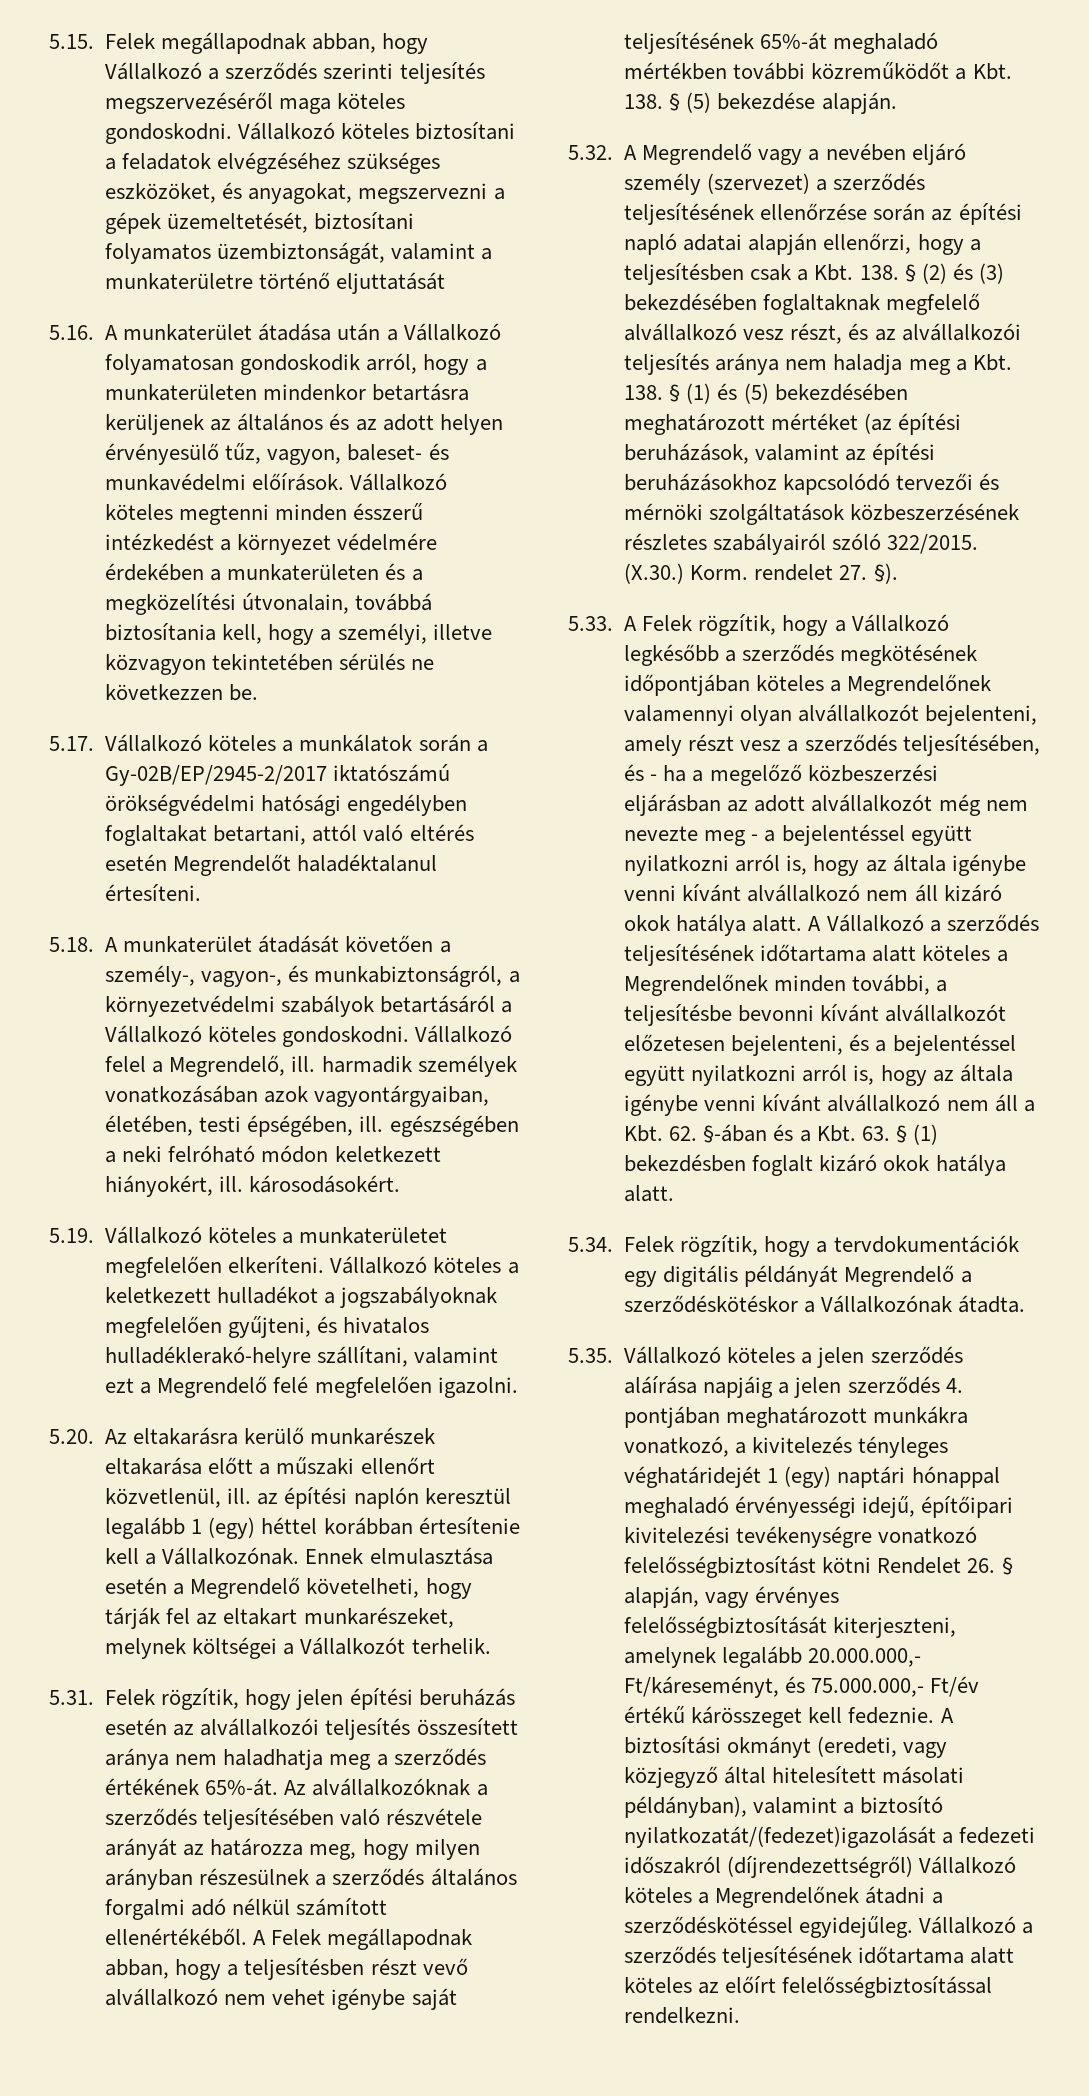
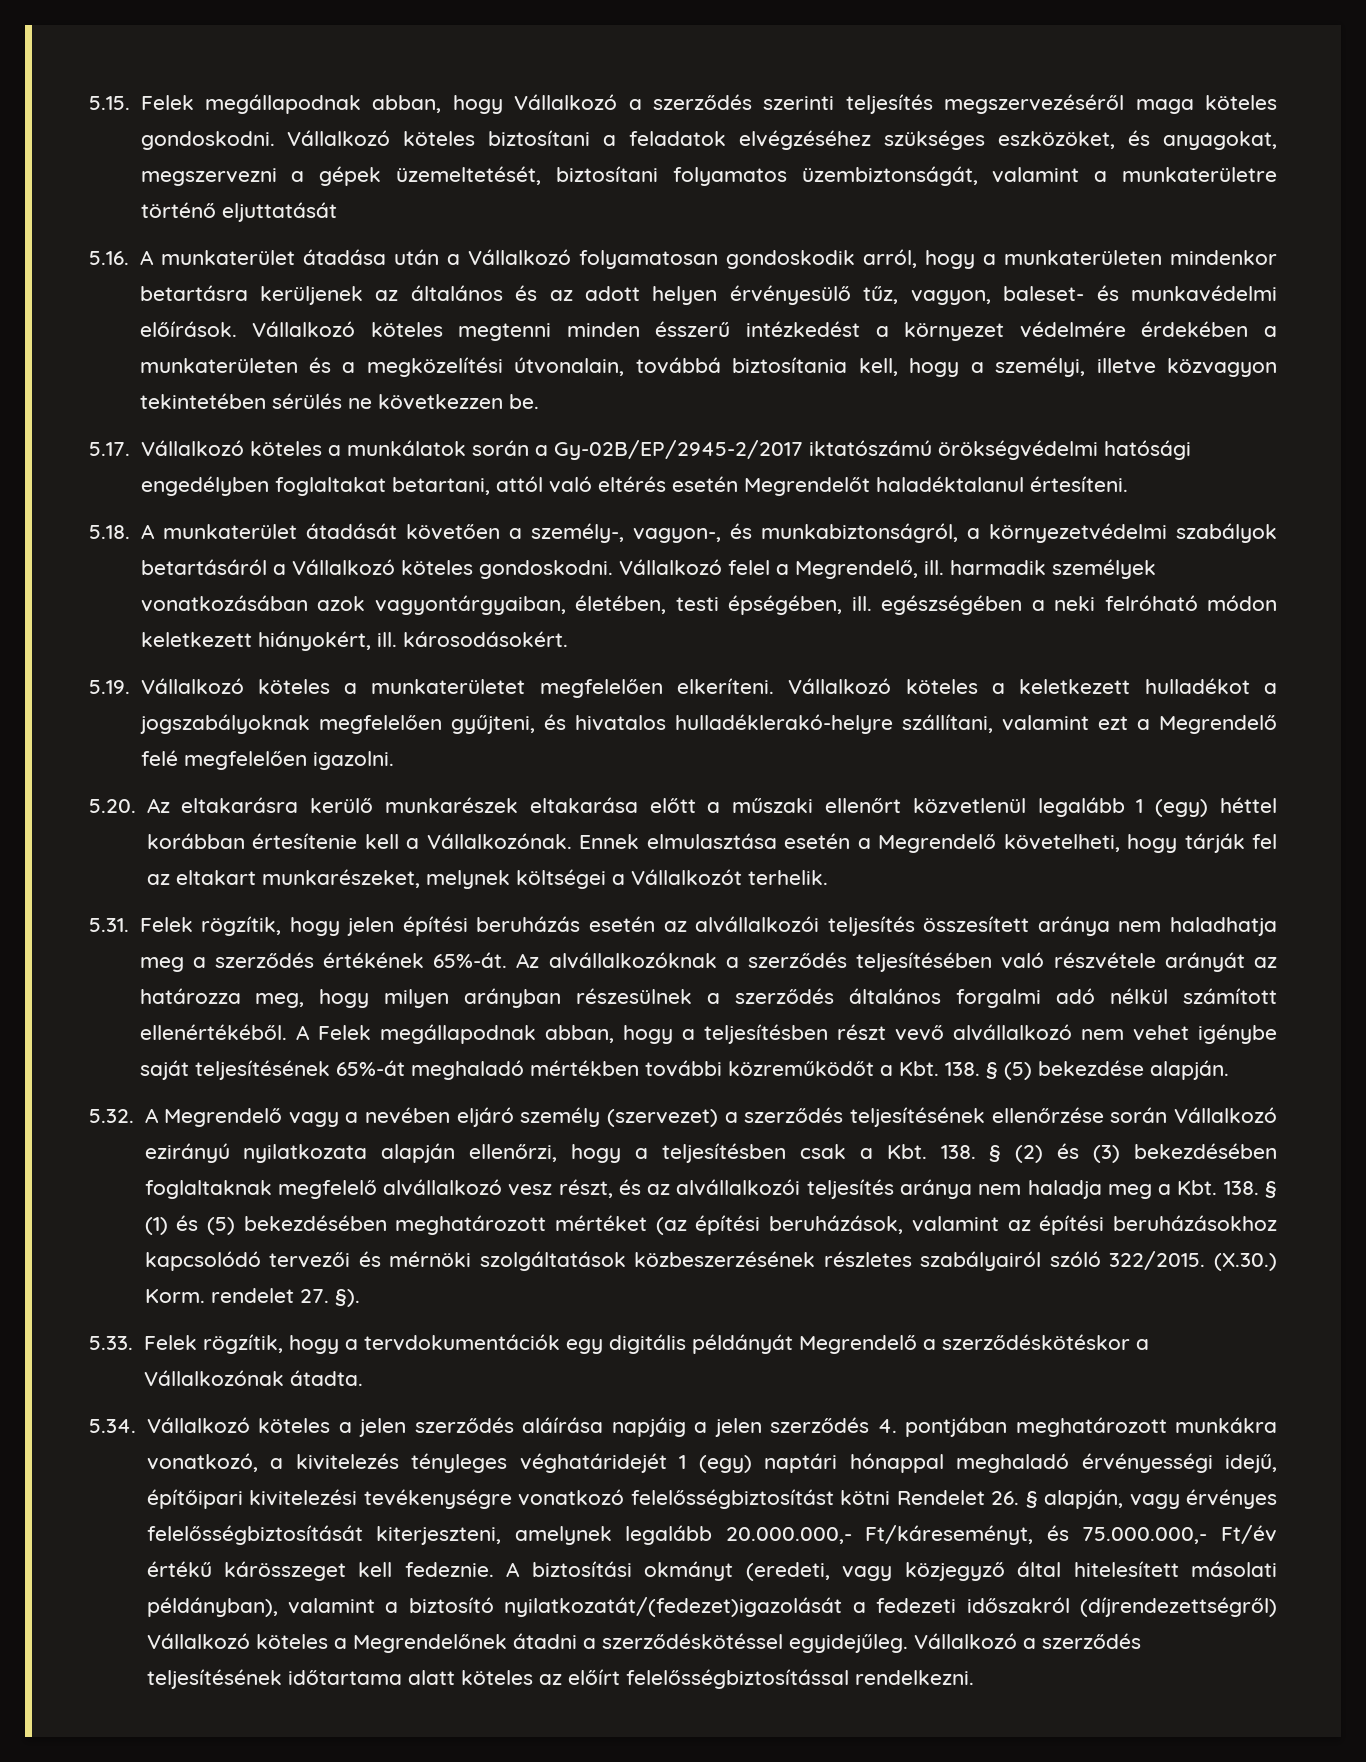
[105,1487,511,1509] közvetlenül, ill. az építési naplón keresztül -> [912,798,1026,814] közvetlenül
[931,203,1022,225] [624,233,743,255] az építési napló adatai -> [1174,1107,1277,1123] [144,1143,368,1163] Vállalkozó ezirányú nyilatkozata
[624,614,949,636] [624,644,978,666] [624,674,992,696] [624,704,1038,726] [624,734,1040,756] [624,764,938,786] [624,794,1028,816] [624,824,972,846] [624,854,1026,876] [624,884,1002,902] [624,914,1039,936] [624,944,1008,966] [624,974,948,996] [624,1004,1007,1026] [624,1034,1016,1056] [624,1064,1013,1086] [624,1094,1035,1116] [624,1124,938,1145] [624,1154,1006,1176] [624,1185,675,1202] [568,1237,613,1252] A Felek rögzítik, hogy a Vállalkozó legkésőbb a szerződés megkötésének időpontjában köteles a Megrendelőnek valamennyi olyan alvállalkozót bejelenteni, amely részt vesz a szerződés teljesítésében, és - ha a megelőző közbeszerzési eljárásban az adott alvállalkozót még nem nevezte meg - a bejelentéssel együtt nyilatkozni arról is, hogy az általa igénybe venni kívánt alvállalkozó nem áll kizáró okok hatálya alatt. A Vállalkozó a szerződés teljesítésének időtartama alatt köteles a Megrendelőnek minden további, a teljesítésbe bevonni kívánt alvállalkozót előzetesen bejelenteni, és a bejelentéssel együtt nyilatkozni arról is, hogy az általa igénybe venni kívánt alvállalkozó nem áll a Kbt. 62. §-ában és a Kbt. 63. § (1) bekezdésben foglalt kizáró okok hatálya alatt. // 5.34. -> (133, 1343) none
[568,1348,613,1363] 5.35. -> [89,1419,136,1433] 5.34.

